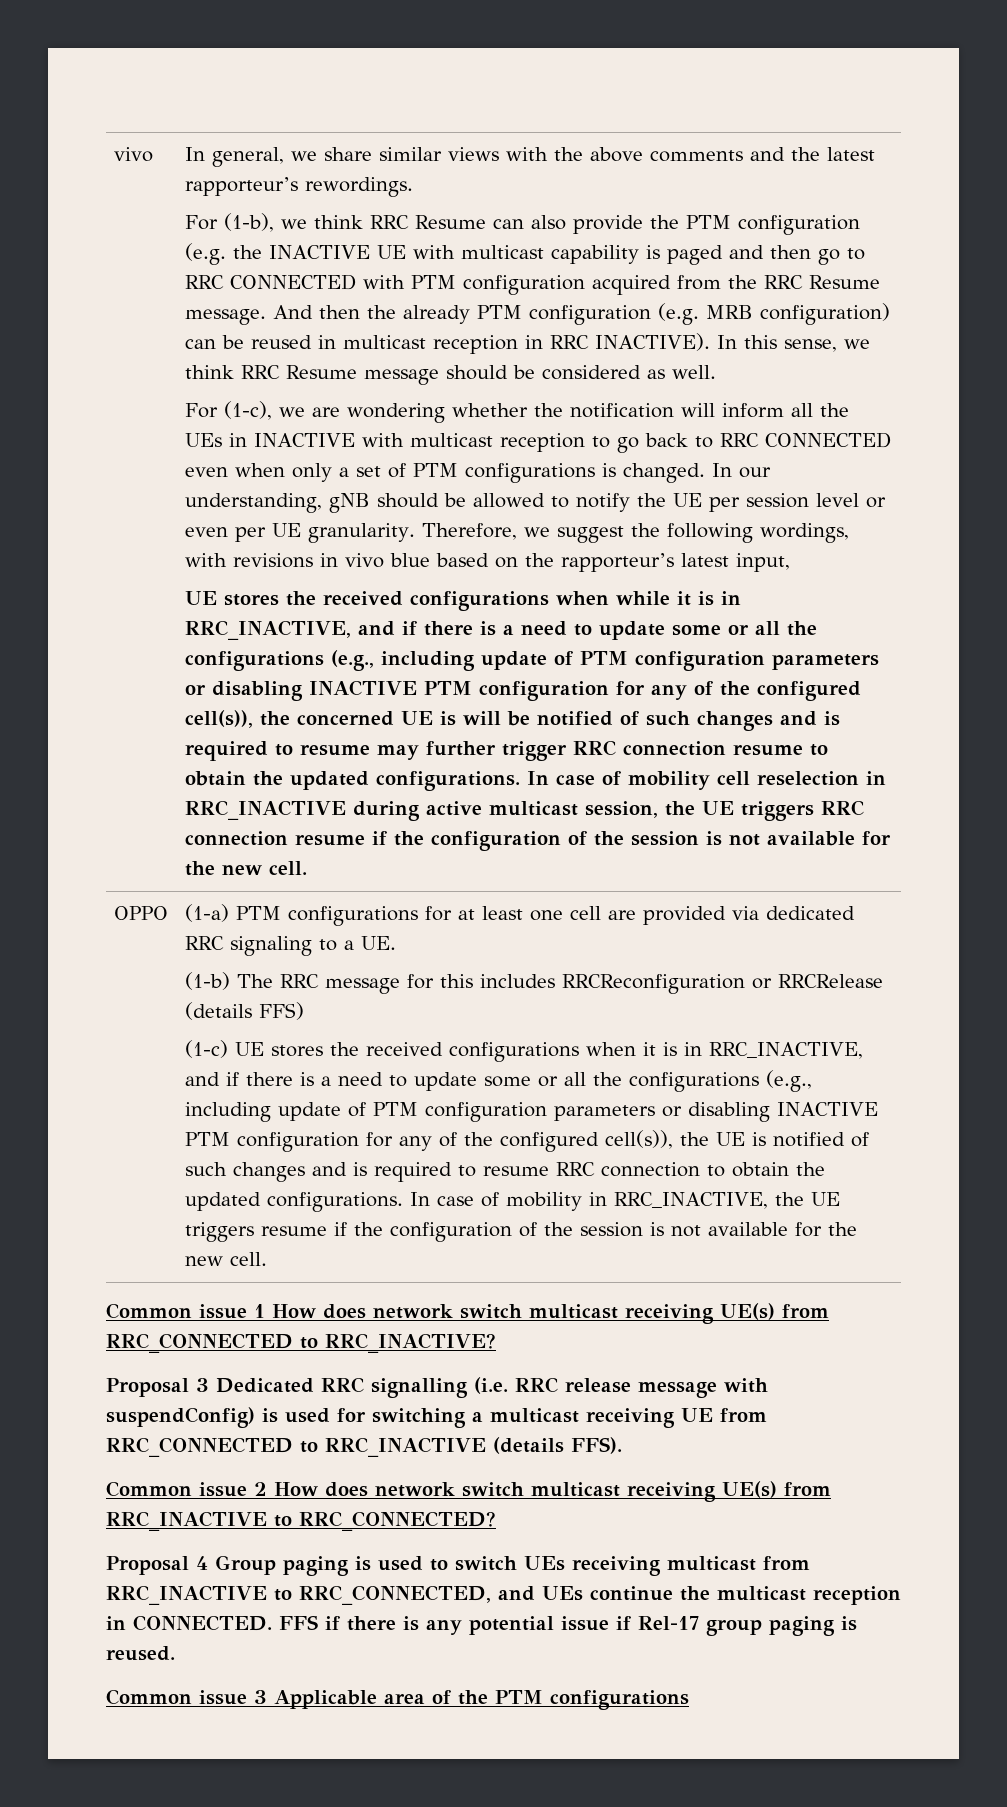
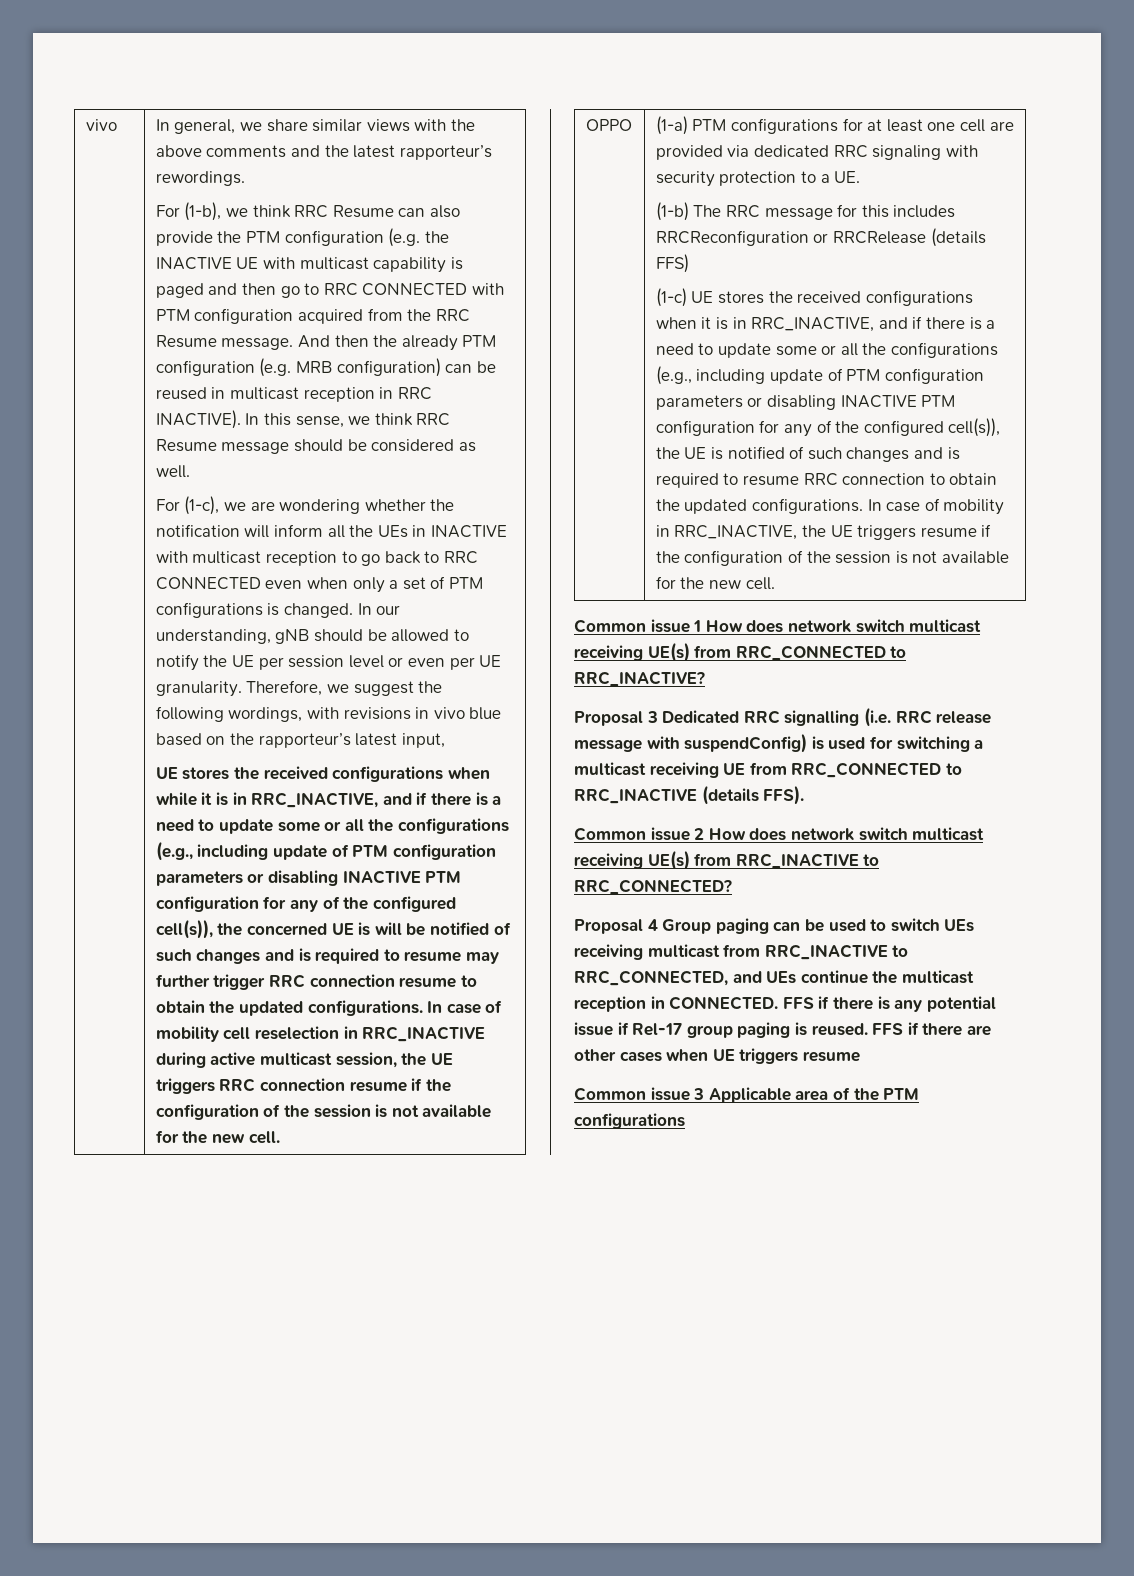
(313, 946) none -> [945,145,978,157] [655,171,797,187] with security protection
[355,1556,371,1571] is -> [773,919,824,932] can be
(175, 1653) none -> [872,1022,991,1036] [574,1048,860,1064] FFS if there are other cases when UE triggers resume

